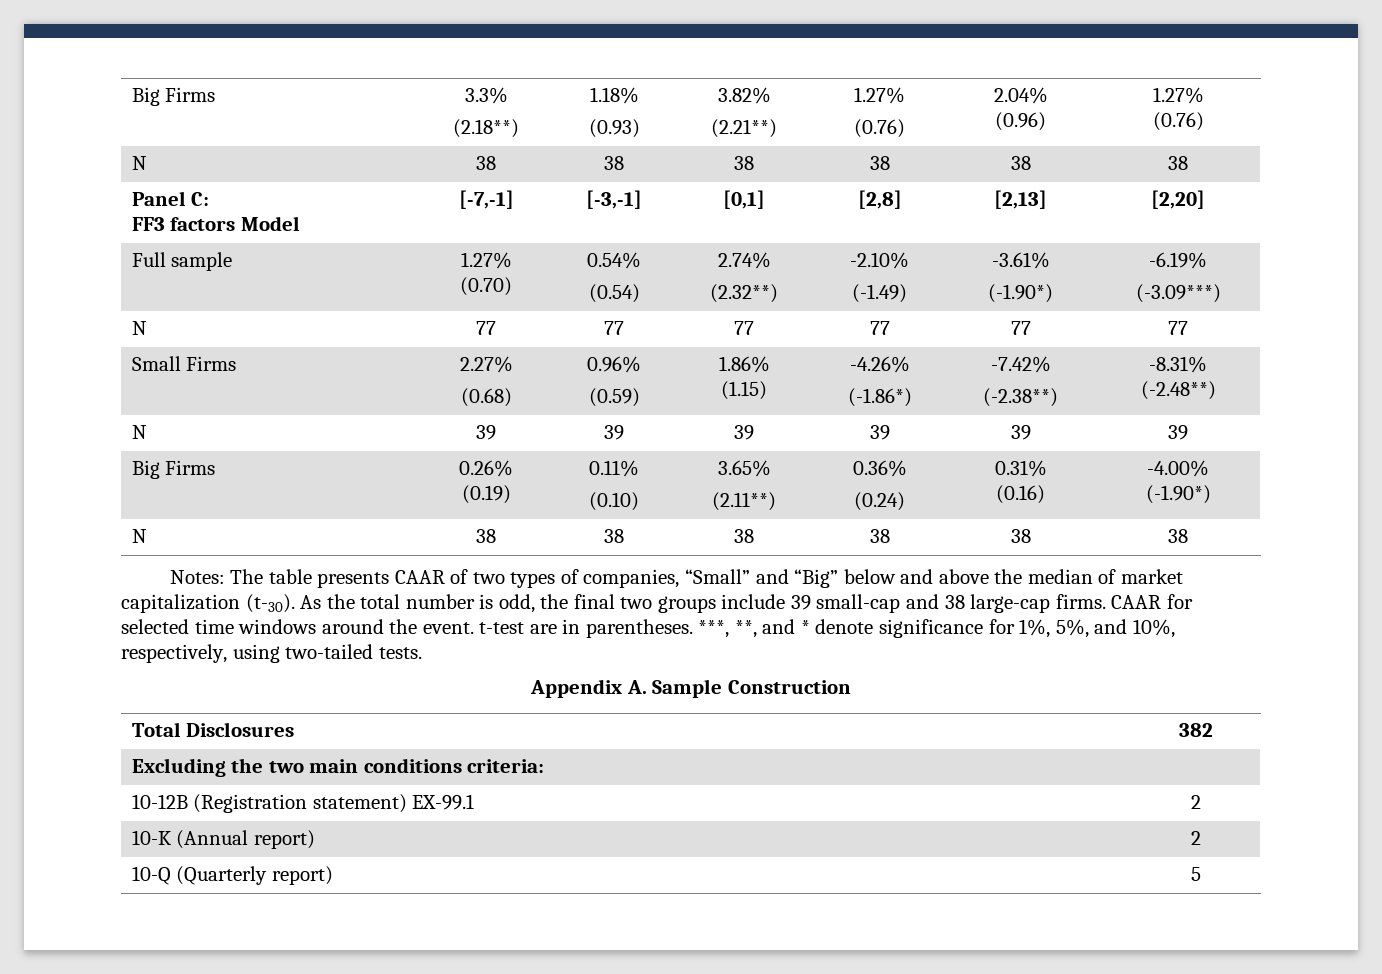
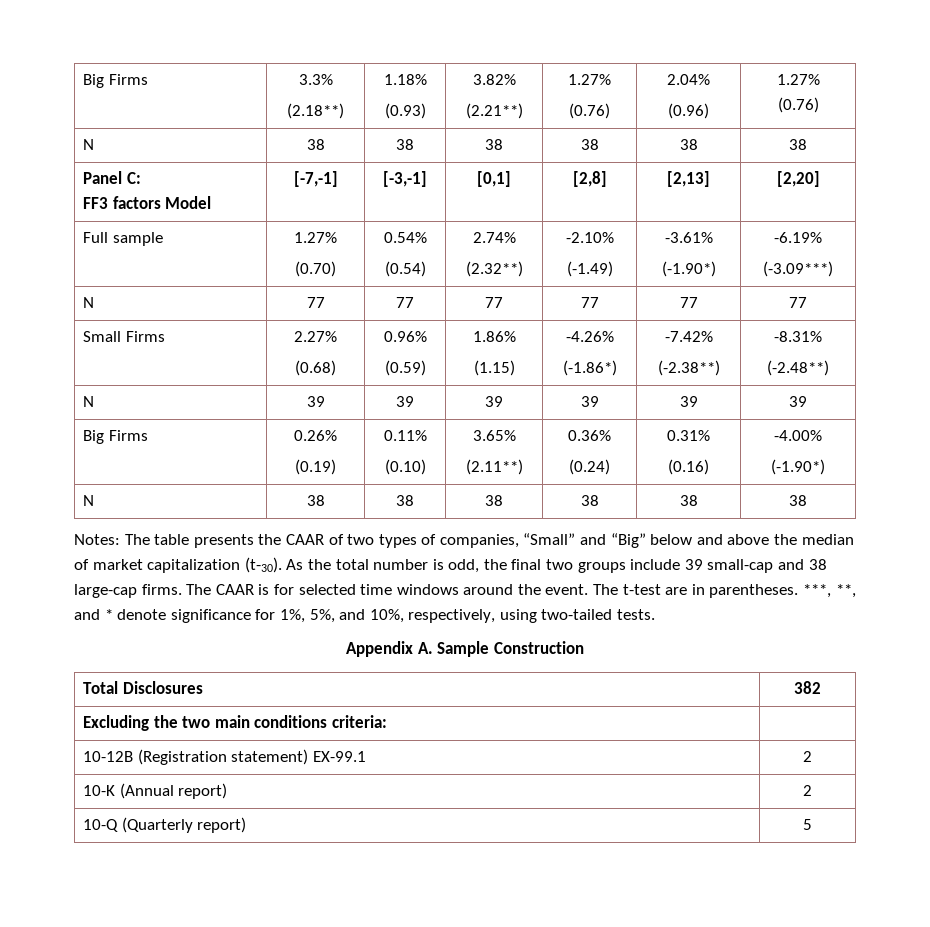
(390, 580) none -> [258,534,282,545] the
[1111,595,1162,609] CAAR -> [186,584,270,595] The CAAR is
(474, 628) none -> [593,584,619,595] The

